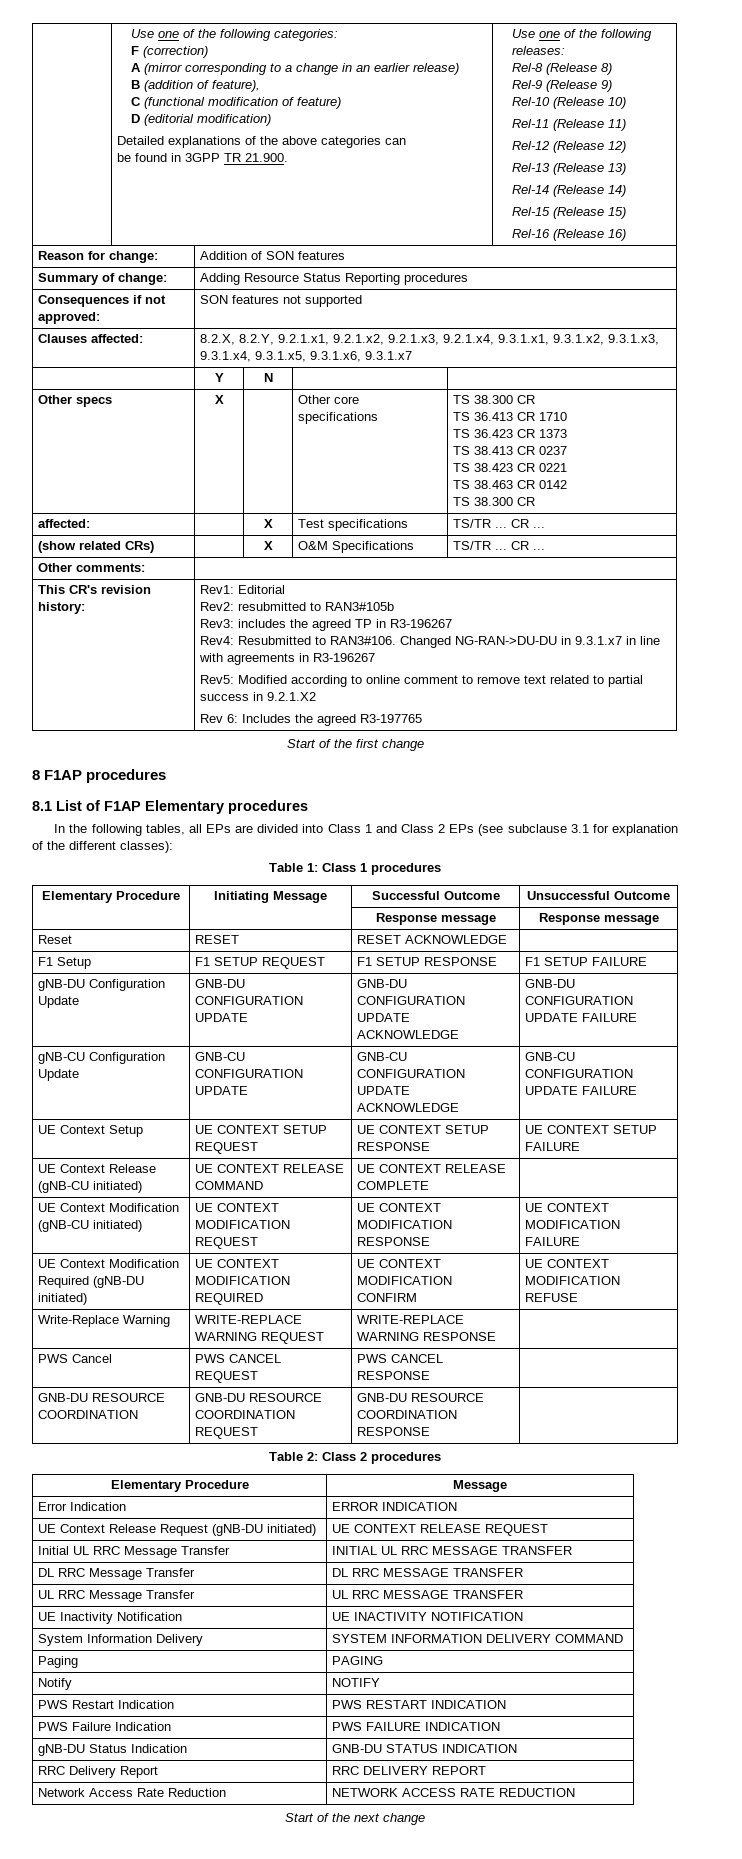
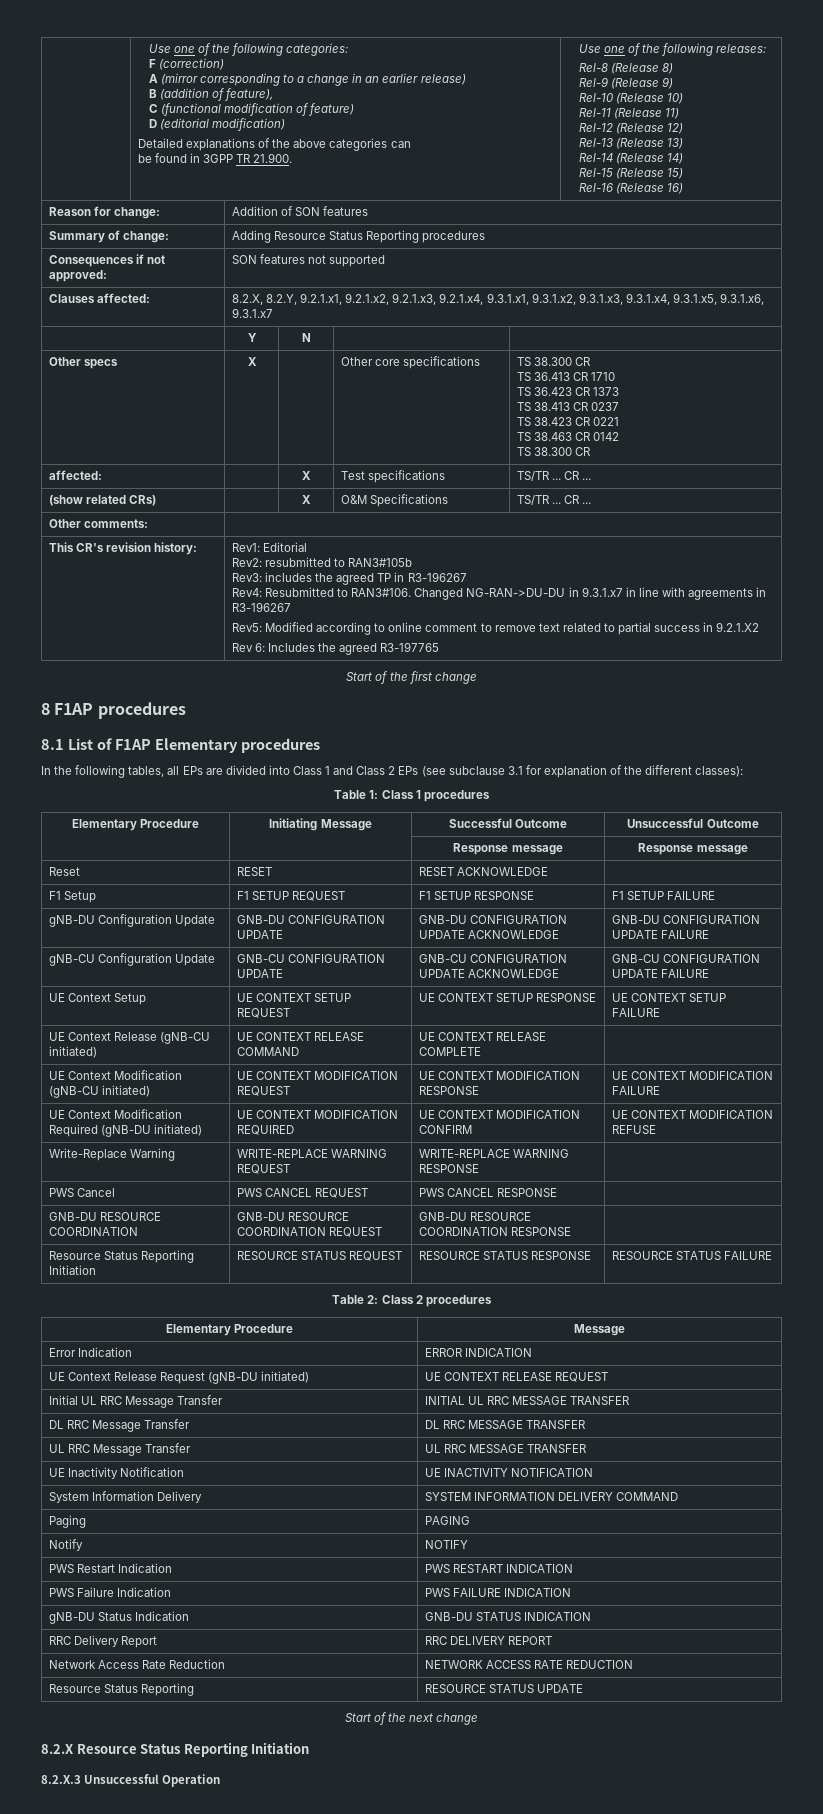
(431, 1431) none -> [48,1250,195,1263] [48,1265,96,1275] [236,1251,403,1261] [418,1251,592,1260] [611,1251,773,1260] // Resource Status Reporting Initiation | RESOURCE STATUS REQUEST | RESOURCE STATUS RESPONSE | RESOURCE STATUS FAILURE
(576, 1792) none -> [48,1683,195,1696] [424,1684,584,1693] // Resource Status Reporting | RESOURCE STATUS UPDATE
(425, 1819) none -> [41,1742,310,1757] [41,1774,221,1787] // 8.2.X Resource Status Reporting Initiation // 8.2.X.3 Unsuccessful Operation

